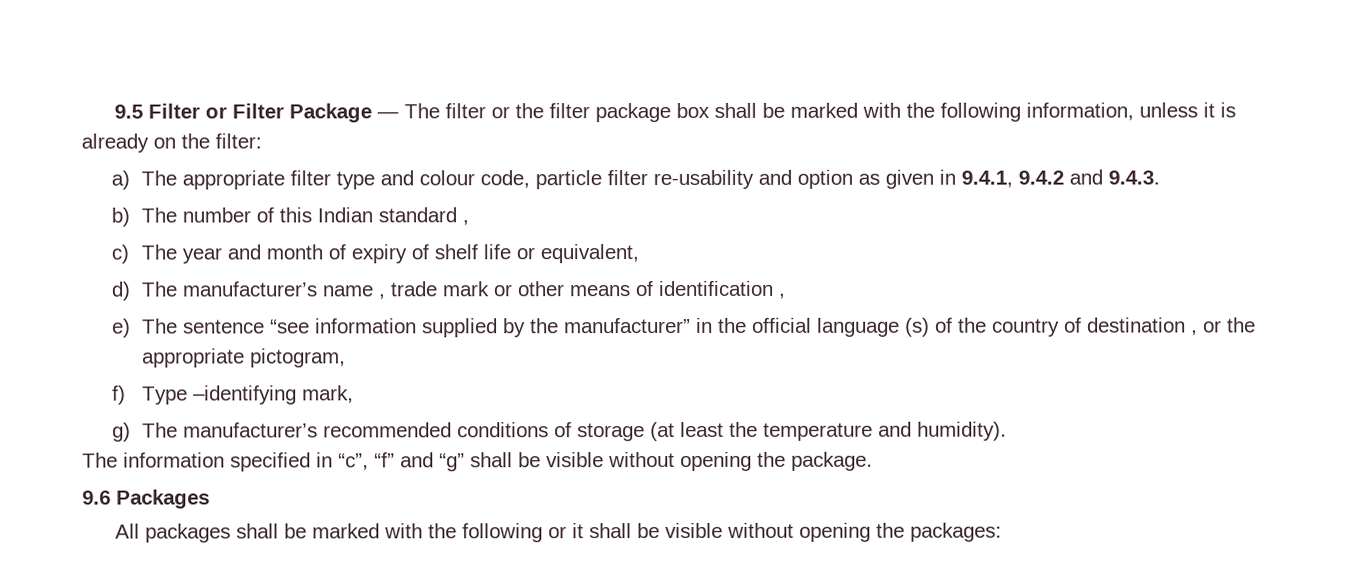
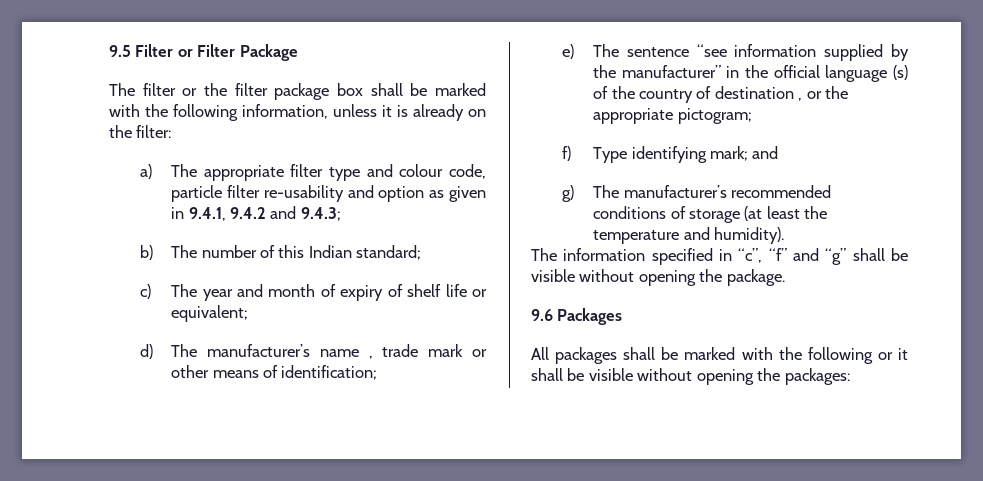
[377,111,400,119] — -> (298, 52) //
[1108,170,1161,185] 9.4.3. -> [300,207,341,221] 9.4.3;
[378,207,470,226] standard , -> [356,245,422,260] standard;
[540,244,640,264] equivalent, -> [171,305,249,322] equivalent;
[658,280,787,299] identification , -> [281,365,378,380] identification;
[250,348,347,368] pictogram, -> [677,108,752,124] pictogram;
[193,385,355,405] –identifying mark, -> [631,146,779,163] identifying mark; and

